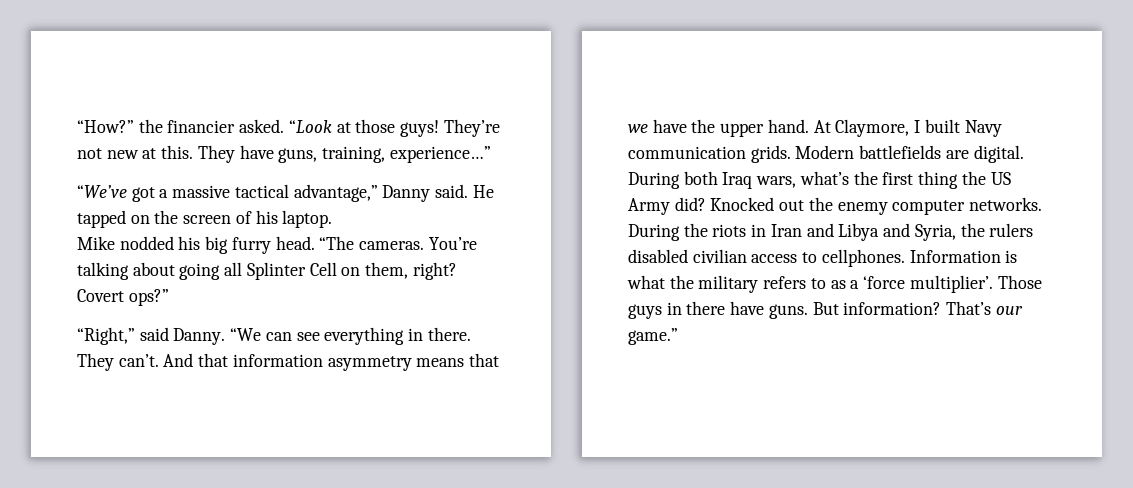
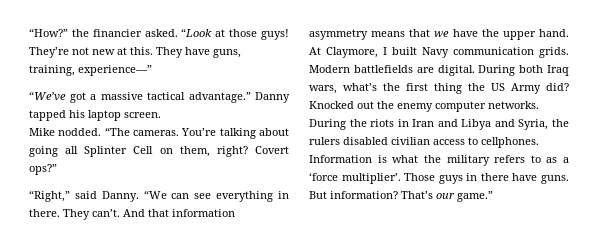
[389,146,491,163] experience…” -> [78,65,152,76] experience—”
[293,184,494,202] [77,210,333,228] [77,236,315,254] advantage,” Danny said. He tapped on the screen of his laptop. // Mike nodded his big furry head. -> [188,92,290,103] [29,110,161,121] [29,128,102,136] advantage.” Danny tapped his laptop screen. // Mike nodded.

